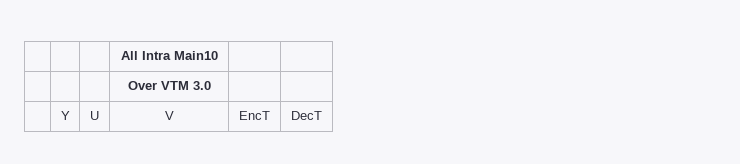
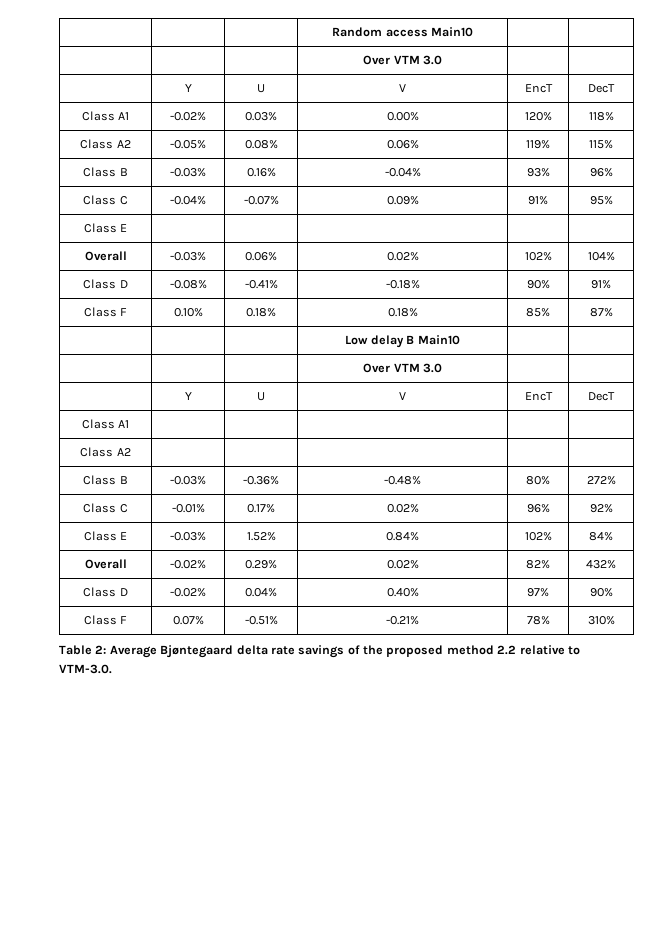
[120,51,218,60] [127,81,211,90] [60,111,70,120] [90,111,99,120] [164,111,174,120] [239,111,270,120] [291,111,322,120] | | | All Intra Main10 | | // | | | Over VTM 3.0 | | // | Y | U | V | EncT | DecT -> [332,27,473,37] [363,55,442,65] [184,84,192,92] [257,84,265,93] [399,84,406,92] [524,84,553,93] [588,84,615,93] [81,111,130,121] [170,112,206,121] [245,112,277,121] [386,112,419,121] [524,112,552,121] [588,112,614,121] [80,139,131,149] [170,140,206,149] [244,140,278,149] [386,140,419,149] [526,140,550,149] [589,140,613,149] [83,167,128,177] [170,168,206,177] [246,168,276,177] [384,168,421,177] [526,168,550,177] [589,168,613,177] [83,195,128,205] [170,196,206,205] [243,196,279,205] [386,196,419,205] [528,196,548,205] [589,196,613,205] [83,223,128,233] [84,251,127,261] [170,252,206,261] [245,252,277,261] [386,252,419,261] [524,252,552,261] [587,252,615,261] [83,279,128,289] [169,280,207,289] [244,280,278,289] [385,280,420,289] [526,280,550,289] [591,280,611,289] [83,307,128,317] [173,308,203,317] [246,308,276,317] [387,308,418,317] [526,308,550,317] [589,308,613,317] [345,335,460,348] [363,363,442,373] [184,392,192,400] [257,392,265,401] [399,392,406,400] [524,392,553,401] [588,392,615,401] [81,419,130,429] [80,447,131,457] [83,475,128,485] [170,476,206,485] [243,476,279,485] [384,476,421,485] [526,476,550,485] [586,476,616,485] [83,503,128,513] [171,504,205,513] [247,504,275,513] [386,504,419,513] [526,504,550,513] [589,504,613,513] [83,531,128,541] [170,532,206,541] [246,532,276,541] [386,532,419,541] [524,532,552,541] [589,532,613,541] [84,559,127,569] [170,560,206,569] [245,560,277,569] [386,560,419,569] [526,560,550,569] [586,560,616,569] [83,587,128,597] [170,588,206,597] [245,588,277,597] [386,588,419,597] [527,588,549,597] [589,588,613,597] [83,615,128,625] [172,616,204,625] [244,616,278,625] [386,616,419,625] [526,616,550,625] [587,616,615,625] [59,645,580,658] [59,664,112,674] | | | Random access Main10 | | // | | | Over VTM 3.0 | | // | Y | U | V | EncT | DecT // Class A1 | -0.02% | 0.03% | 0.00% | 120% | 118% // Class A2 | -0.05% | 0.08% | 0.06% | 119% | 115% // Class B | -0.03% | 0.16% | -0.04% | 93% | 96% // Class C | -0.04% | -0.07% | 0.09% | 91% | 95% // Class E | | | | | // Overall | -0.03% | 0.06% | 0.02% | 102% | 104% // Class D | -0.08% | -0.41% | -0.18% | 90% | 91% // Class F | 0.10% | 0.18% | 0.18% | 85% | 87% // | | | Low delay B Main10 | | // | | | Over VTM 3.0 | | // | Y | U | V | EncT | DecT // Class A1 | | | | | // Class A2 | | | | | // Class B | -0.03% | -0.36% | -0.48% | 80% | 272% // Class C | -0.01% | 0.17% | 0.02% | 96% | 92% // Class E | -0.03% | 1.52% | 0.84% | 102% | 84% // Overall | -0.02% | 0.29% | 0.02% | 82% | 432% // Class D | -0.02% | 0.04% | 0.40% | 97% | 90% // Class F | 0.07% | -0.51% | -0.21% | 78% | 310% // Table 2: Average Bjøntegaard delta rate savings of the proposed method 2.2 relative to VTM-3.0.

